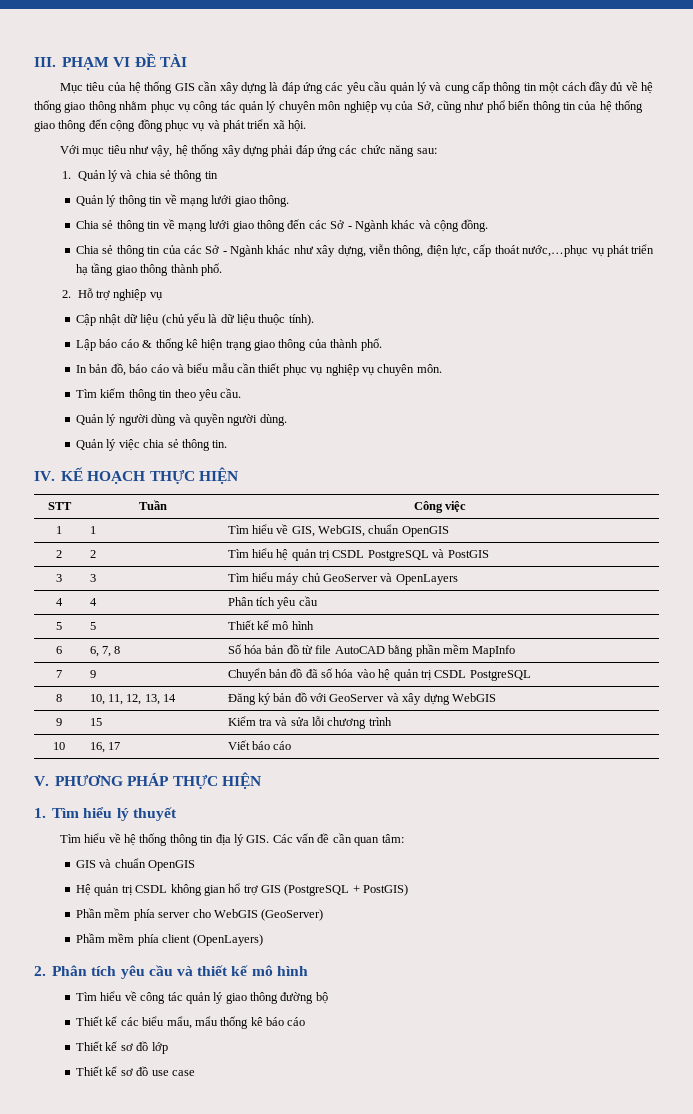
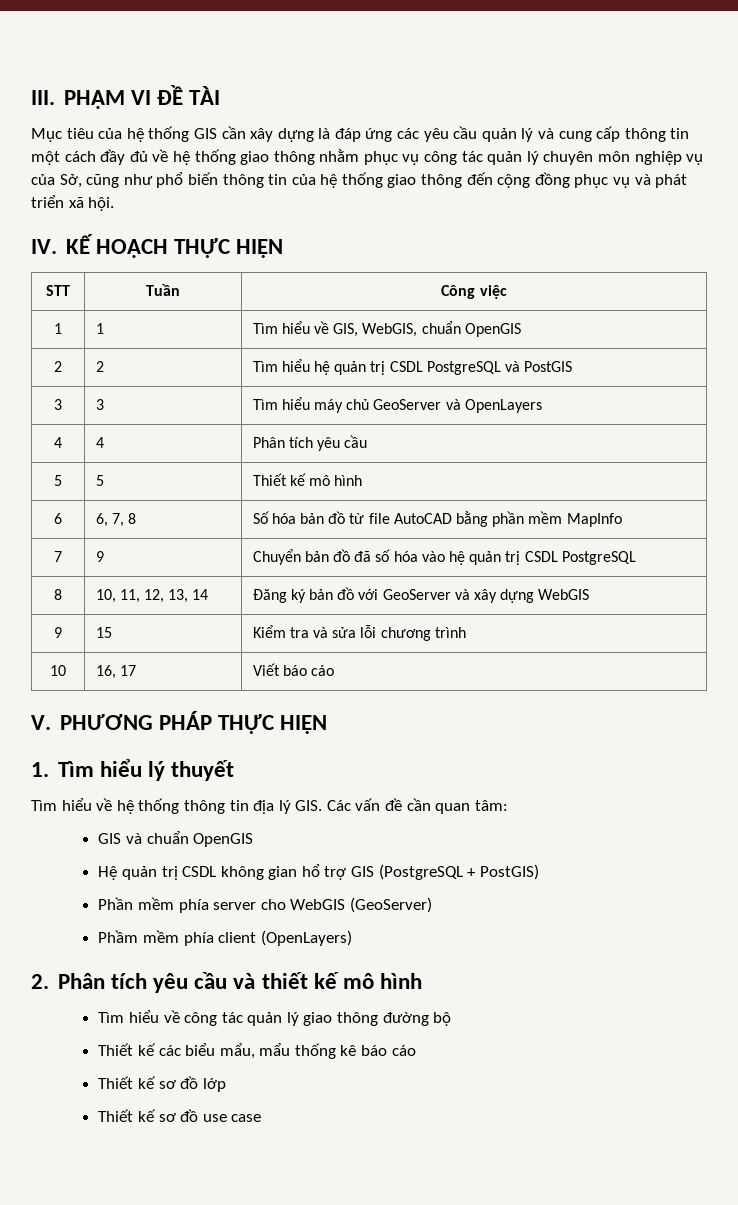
[59,144,437,157] [62,170,218,182] [76,194,290,207] [76,219,489,232] [76,244,655,257] [76,263,222,276] [62,288,163,301] [76,313,314,326] [76,338,382,351] [76,363,442,376] [76,388,242,401] [76,413,287,426] [76,439,228,451] // Với mục tiêu như vậy, hệ thống xây dựng phải đáp ứng các chức năng sau: // 1. Quản lý và chia sẻ thông tin // Quản lý thông tin về mạng lưới giao thông. // Chia sẻ thông tin về mạng lưới giao thông đến các Sở - Ngành khác và cộng đồng. // Chia sẻ thông tin của các Sở - Ngành khác như xây dựng, viễn thông, điện lực, cấp thoát nước,…phục vụ phát triển hạ tầng giao thông thành phố. // 2. Hỗ trợ nghiệp vụ // Cập nhật dữ liệu (chủ yếu là dữ liệu thuộc tính). // Lập báo cáo & thống kê hiện trạng giao thông của thành phố. // In bản đồ, báo cáo và biểu mẫu cần thiết phục vụ nghiệp vụ chuyên môn. // Tìm kiếm thông tin theo yêu cầu. // Quản lý người dùng và quyền người dùng. // Quản lý việc chia sẻ thông tin. -> (115, 204) none

